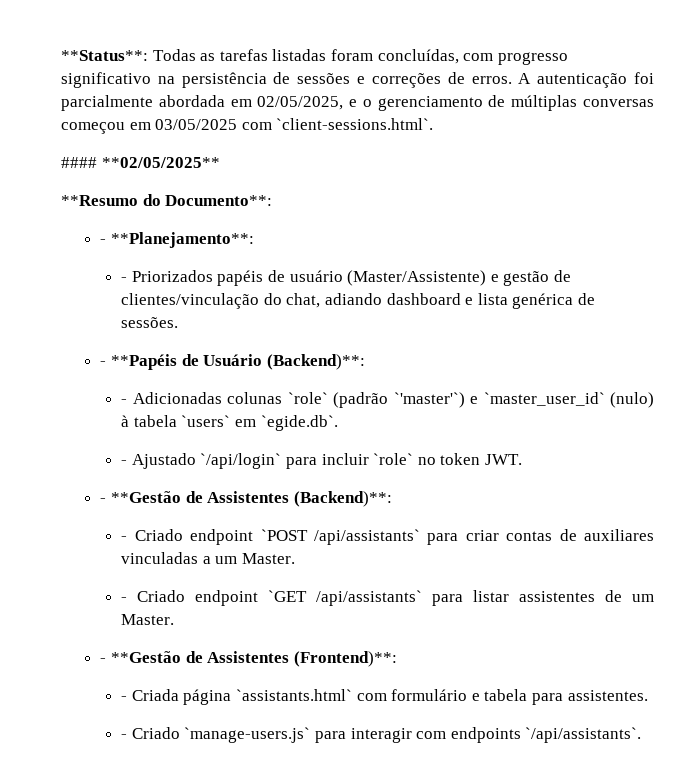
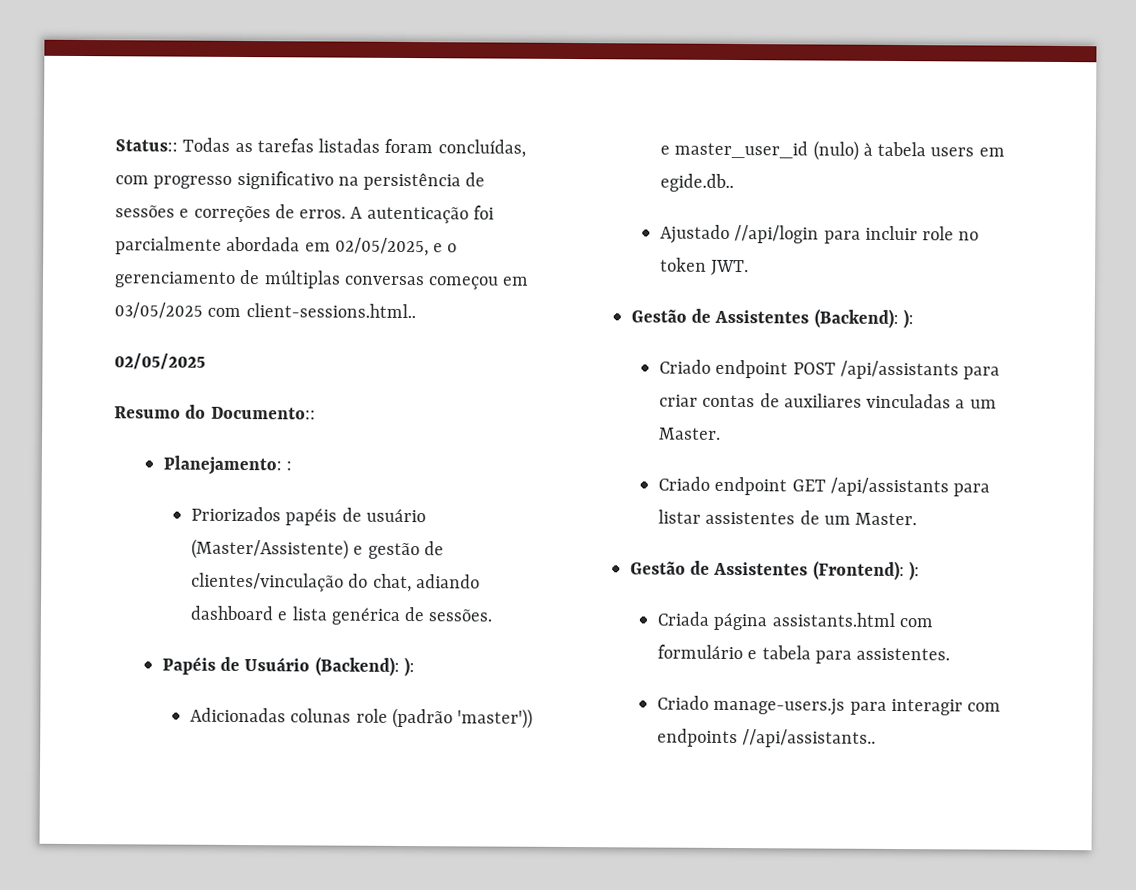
[61,50,148,61] **Status**: -> [115,139,178,152] Status::
[276,118,434,130] [61,157,220,168] [61,194,273,206] [100,232,255,248] [121,277,128,282] `client-sessions.html`. // #### **02/05/2025** // **Resumo do Documento**: // - **Planejamento**: // - -> [245,303,416,319] [114,353,206,370] [114,404,316,420] [162,455,292,476] client-sessions.html.. // 02/05/2025 // Resumo do Documento:: // Planejamento: : //
[100,354,365,370] [121,392,654,408] [121,415,338,431] [121,453,282,469] - **Papéis de Usuário (Backend)**: // - Adicionadas colunas `role` (padrão `'master'`) e `master_user_id` (nulo) à tabela `users` em `egide.db`. // - Ajustado `/api/login` -> [161,656,415,677] [190,707,534,729] [660,140,1005,161] [660,173,735,193] [660,224,820,244] Papéis de Usuário (Backend): ): // Adicionadas colunas role (padrão 'master')) e master_user_id (nulo) à tabela users em egide.db.. // Ajustado //api/login
[373,453,414,465] `role` -> [922,226,955,241] role
[100,491,392,507] [121,529,420,545] - **Gestão de Assistentes (Backend)**: // - Criado endpoint `POST /api/assistants` -> [630,308,914,329] [659,359,959,380] Gestão de Assistentes (Backend): ): // Criado endpoint POST /api/assistants
[121,590,423,606] - Criado endpoint `GET /api/assistants` -> [658,476,949,497] Criado endpoint GET /api/assistants
[100,651,397,667] [121,696,128,701] - **Gestão de Assistentes (Frontend)**: // - -> [629,560,920,581] Gestão de Assistentes (Frontend): ): //
[236,689,353,701] `assistants.html` -> [771,612,895,628] assistants.html
[121,727,311,743] - Criado `manage-users.js` -> [657,695,846,716] Criado manage-users.js
[525,727,642,743] `/api/assistants`. -> [742,729,877,748] //api/assistants..

